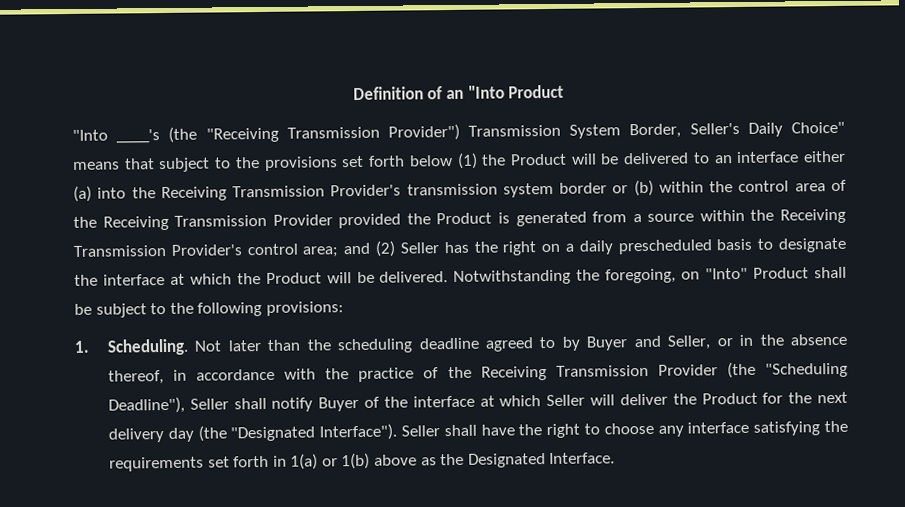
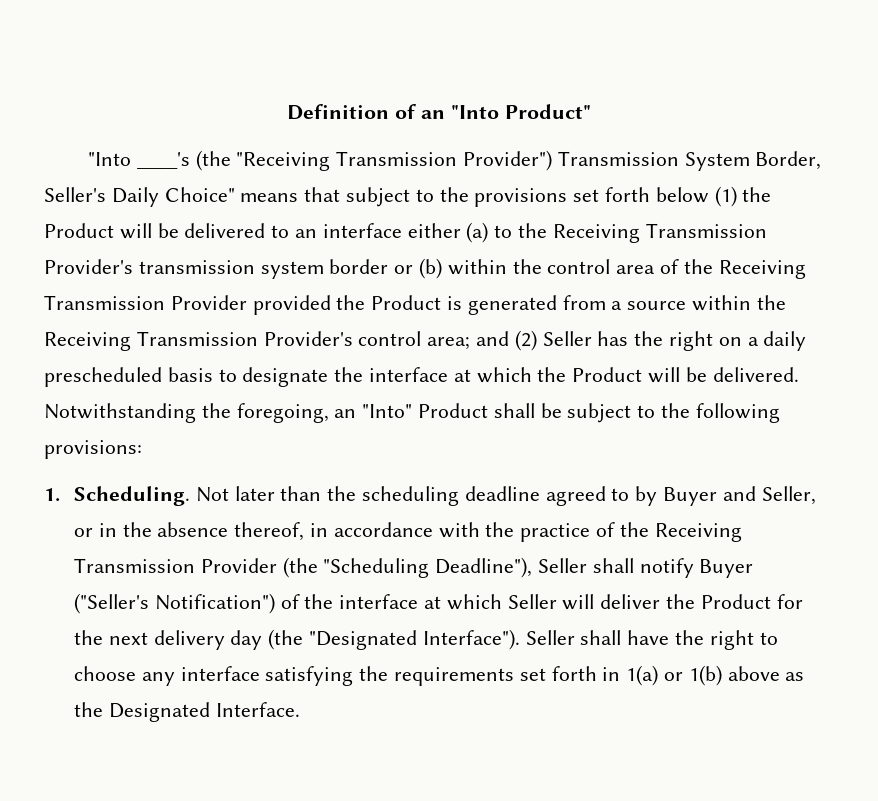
[508,84,565,99] Product -> [504,104,591,119] Product"
[97,187,127,199] into -> [494,225,513,238] to
[681,271,701,280] on -> [334,409,357,418] an
(360, 404) none -> [73,593,275,614] ("Seller's Notification")

